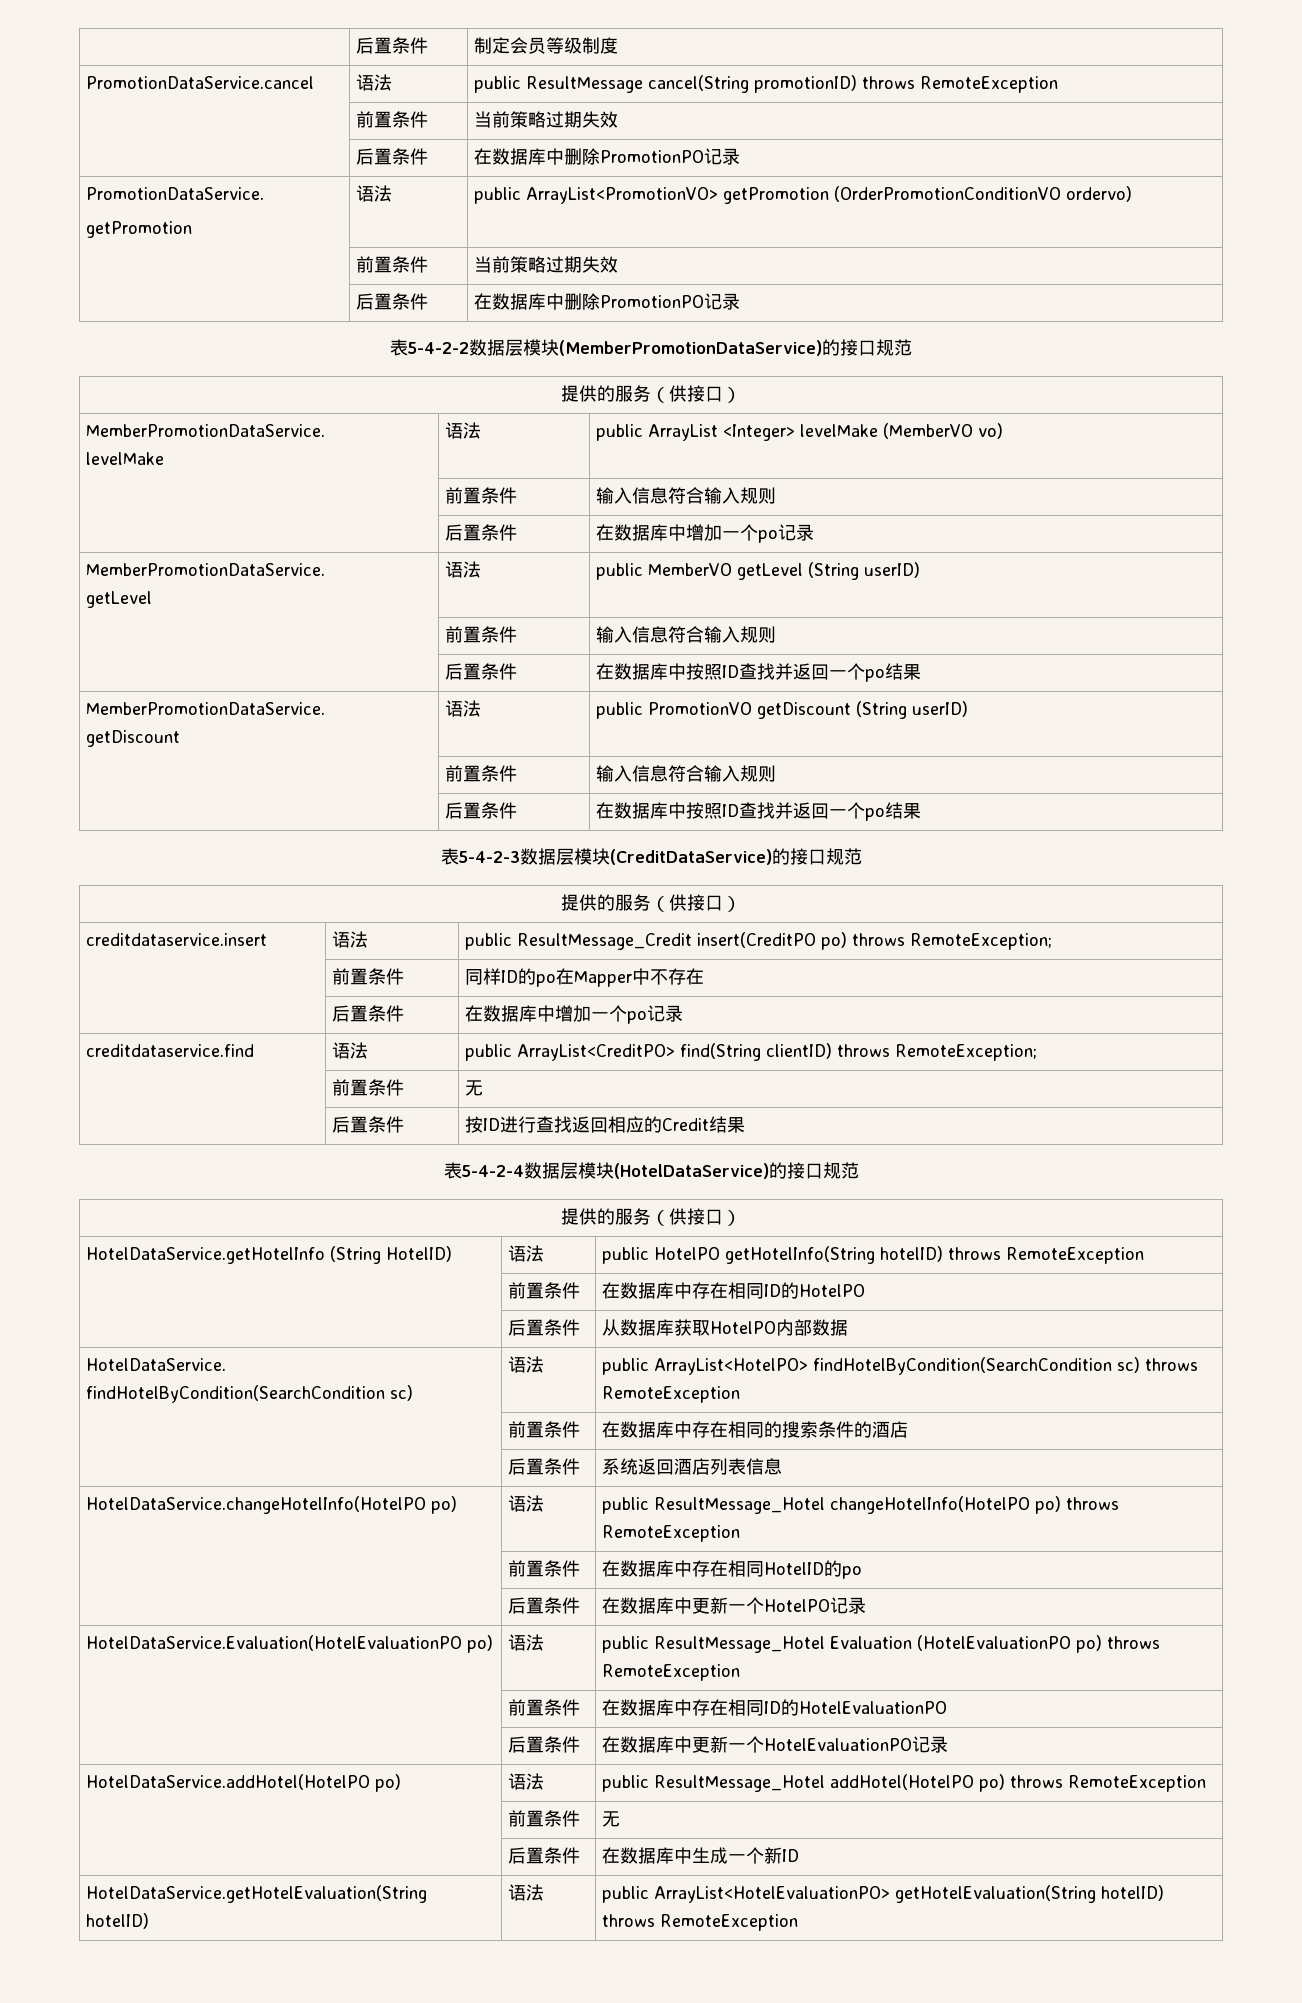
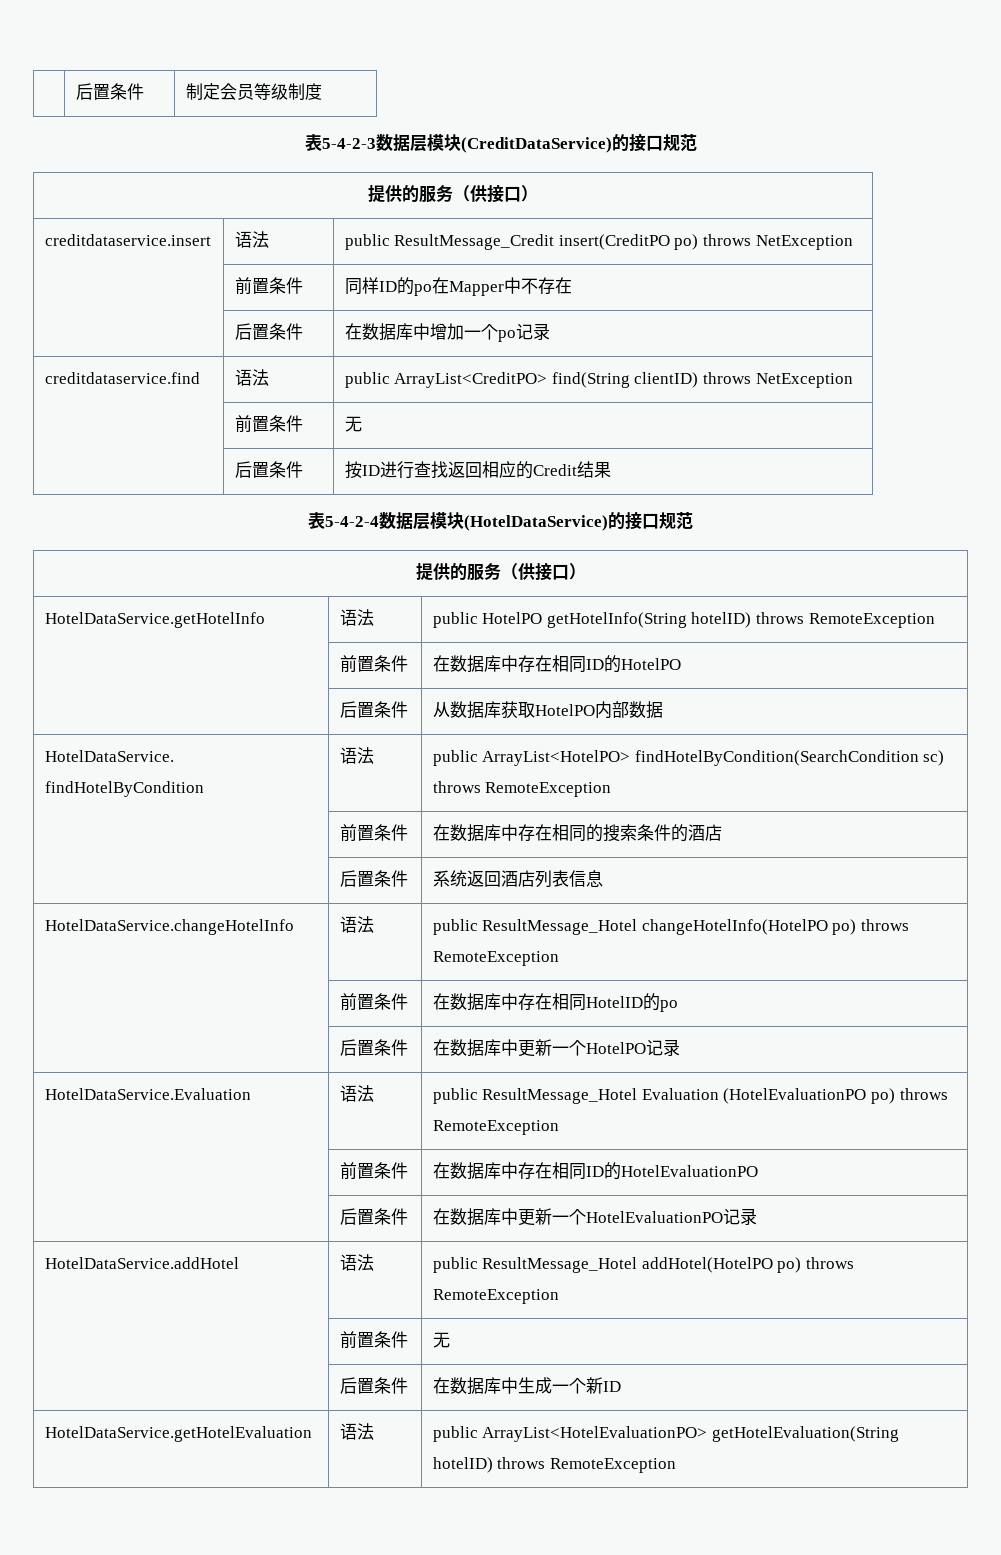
[86,76,315,89] [356,74,393,91] [474,75,1059,93] [356,111,429,128] [474,111,619,128] [356,148,429,165] [474,148,741,165] [86,187,265,200] [86,221,193,238] [356,185,393,202] [474,186,1133,204] [356,256,429,273] [474,256,619,273] [356,293,429,310] [474,293,741,310] [390,339,912,356] [561,385,741,403] [86,424,326,437] [86,452,165,465] [445,422,482,439] [596,423,1004,441] [445,487,518,504] [596,487,777,504] [445,524,518,541] [596,524,815,543] [86,563,326,576] [86,591,153,608] [445,561,482,578] [596,562,921,580] [445,626,518,643] [596,626,777,643] [445,663,518,680] [596,663,922,682] [86,702,326,715] [86,730,181,747] [445,700,482,717] [596,701,969,719] [445,765,518,782] [596,765,777,782] [445,802,518,819] [596,802,922,821] // PromotionDataService.cancel | 语法 | public ResultMessage cancel(String promotionID) throws RemoteException // | 前置条件 | 当前策略过期失效 // | 后置条件 | 在数据库中删除PromotionPO记录 // PromotionDataService. // getPromotion | 语法 | public ArrayList<PromotionVO> getPromotion (OrderPromotionConditionVO ordervo) // | 前置条件 | 当前策略过期失效 // | 后置条件 | 在数据库中删除PromotionPO记录 // 表5-4-2-2数据层模块(MemberPromotionDataService)的接口规范 // 提供的服务（供接口） // MemberPromotionDataService. // levelMake | 语法 | public ArrayList <Integer> levelMake (MemberVO vo) // | 前置条件 | 输入信息符合输入规则 // | 后置条件 | 在数据库中增加一个po记录 // MemberPromotionDataService. // getLevel | 语法 | public MemberVO getLevel (String userID) // | 前置条件 | 输入信息符合输入规则 // | 后置条件 | 在数据库中按照ID查找并返回一个po结果 // MemberPromotionDataService. // getDiscount | 语法 | public PromotionVO getDiscount (String userID) // | 前置条件 | 输入信息符合输入规则 // | 后置条件 | 在数据库中按照ID查找并返回一个po结果 -> (322, 91) none
[910,933,1053,950] RemoteException; -> [755,235,853,250] NetException
[895,1044,1038,1061] RemoteException; -> [755,373,853,388] NetException
[330,1246,453,1264] (String HotelID) -> (265, 620) none
[86,1385,414,1403] findHotelByCondition(SearchCondition sc) -> [44,781,204,797] findHotelByCondition
[86,1496,458,1514] HotelDataService.changeHotelInfo(HotelPO po) -> [44,919,294,935] HotelDataService.changeHotelInfo
[86,1635,494,1653] HotelDataService.Evaluation(HotelEvaluationPO po) -> [44,1088,251,1100] HotelDataService.Evaluation
[86,1774,402,1792] HotelDataService.addHotel(HotelPO po) -> [44,1257,239,1269] HotelDataService.addHotel
[86,1885,428,1903] [86,1913,150,1929] HotelDataService.getHotelEvaluation(String hotelID) -> [44,1426,312,1442] HotelDataService.getHotelEvaluation

